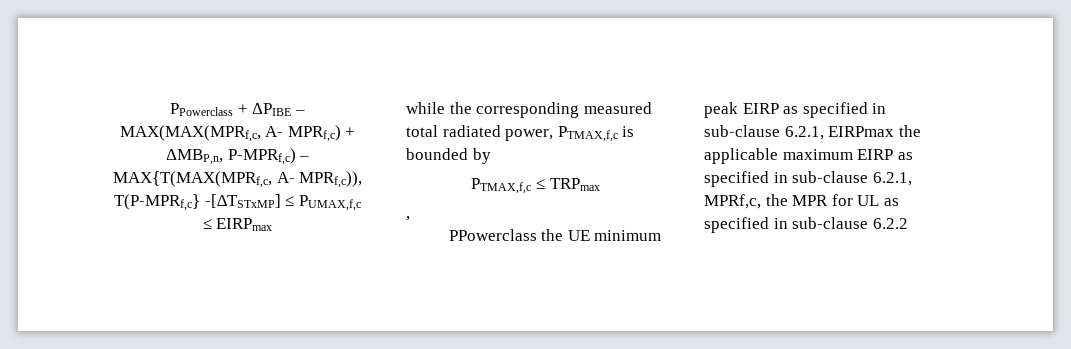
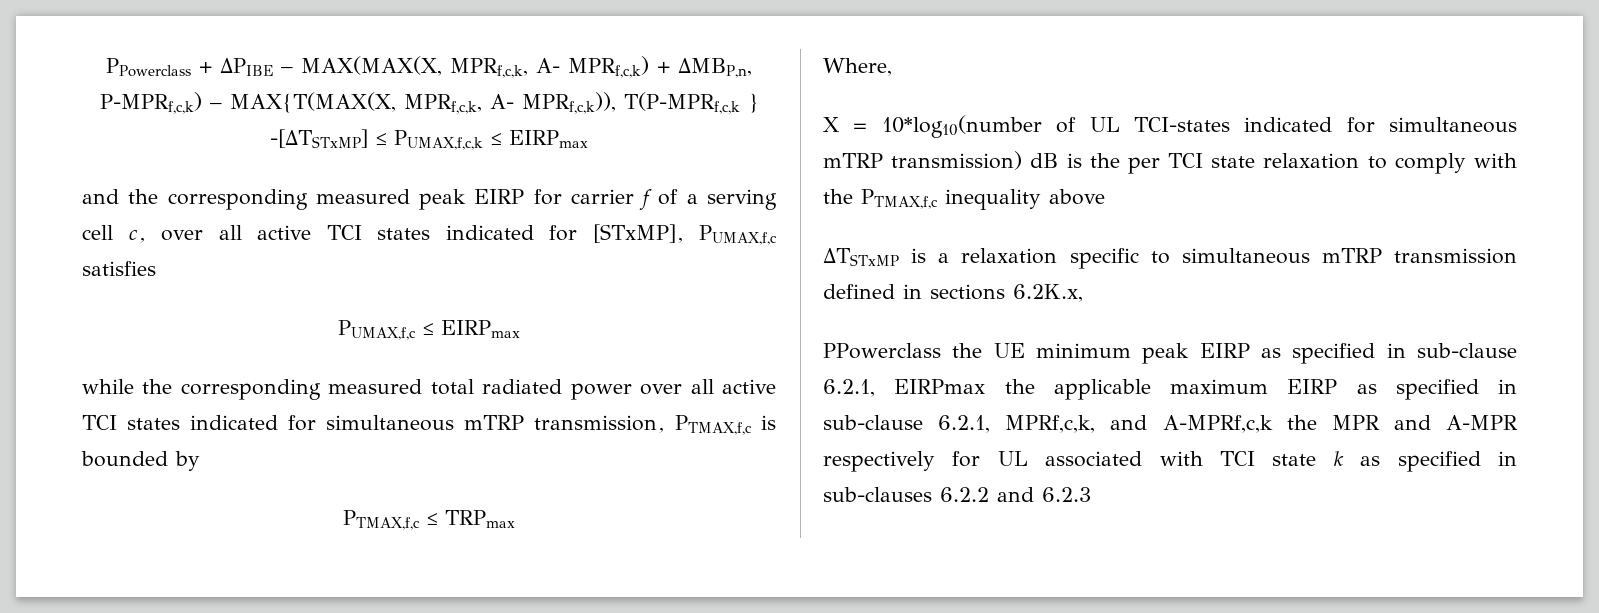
[119,125,356,142] [165,148,310,165] [112,171,363,188] [114,194,295,211] MAX(MAX(MPRf,c, A- MPRf,c) + ΔMBP,n, P-MPRf,c) – MAX{T(MAX(MPRf,c, A- MPRf,c)), T(P-MPRf,c} -[∆TSTxMP] ≤ -> [301,56,752,78] [99,92,759,114] [270,129,588,150] [82,189,777,210] [82,224,777,245] [82,261,156,276] MAX(MAX(X, MPRf,c,k, A- MPRf,c,k) + ΔMBP,n, P-MPRf,c,k) – MAX{T(MAX(X, MPRf,c,k, A- MPRf,c,k)), T(P-MPRf,c,k } -[∆TSTxMP] ≤ PUMAX,f,c,k ≤ EIRPmax // and the corresponding measured peak EIRP for carrier f of a serving cell c, over all active TCI states indicated for [STxMP], PUMAX,f,c satisfies //
[505,129,554,141] power, -> [570,379,777,400] [82,415,665,433] power over all active TCI states indicated for simultaneous mTRP transmission,
[406,216,410,221] , -> [823,58,892,76] [823,115,1517,138] [823,151,1517,174] [823,189,1105,210] [823,248,1517,269] [823,284,1083,302] Where, // X = 10*log10(number of UL TCI-states indicated for simultaneous mTRP transmission) dB is the per TCI state relaxation to comply with the PTMAX,f,c inequality above // ∆TSTxMP is a relaxation specific to simultaneous mTRP transmission defined in sections 6.2K.x,
[704,194,899,209] [704,217,908,233] MPRf,c, the MPR for UL as specified in sub-clause 6.2.2 -> [1005,415,1518,433] [823,451,1517,472] [823,487,1091,502] MPRf,c,k, and A-MPRf,c,k the MPR and A-MPR respectively for UL associated with TCI state k as specified in sub-clauses 6.2.2 and 6.2.3

